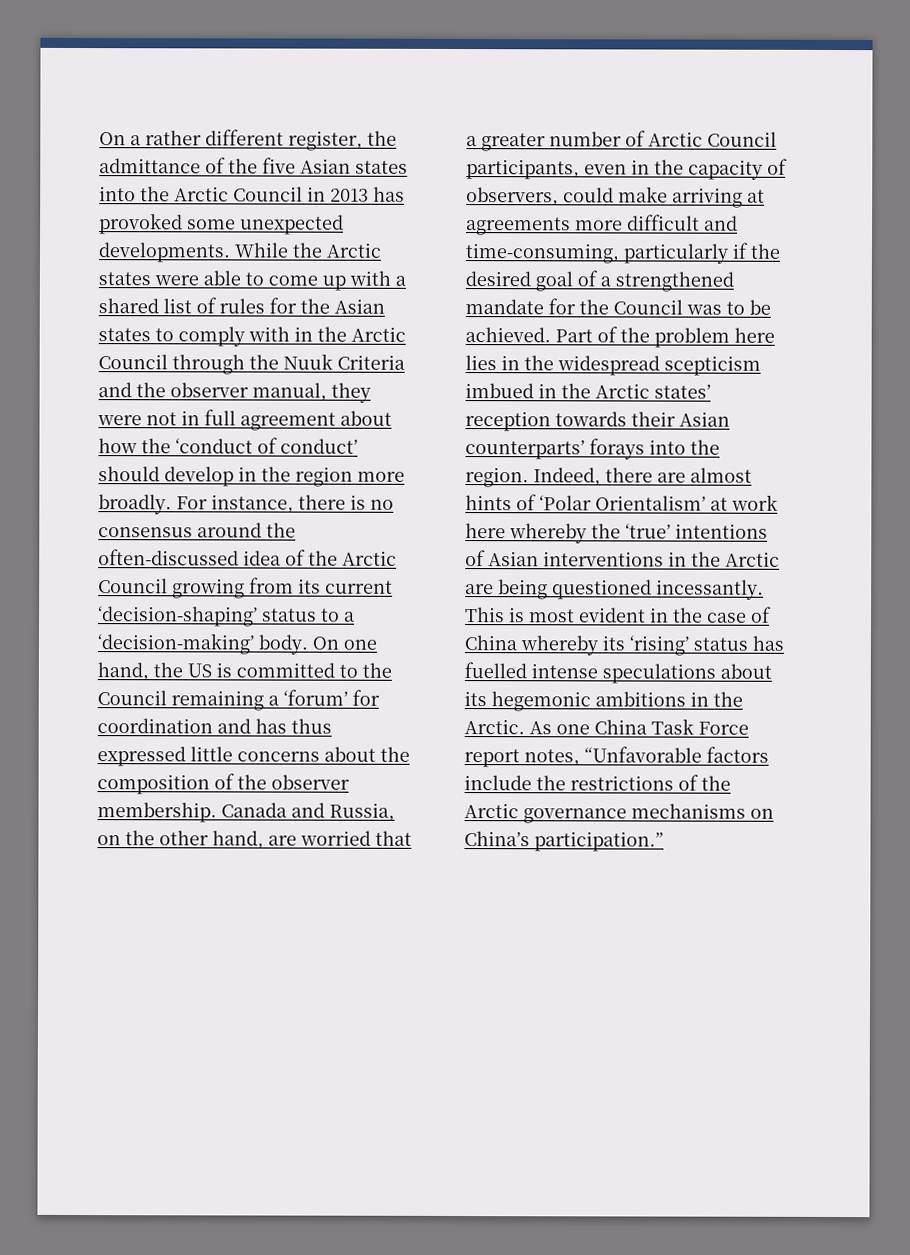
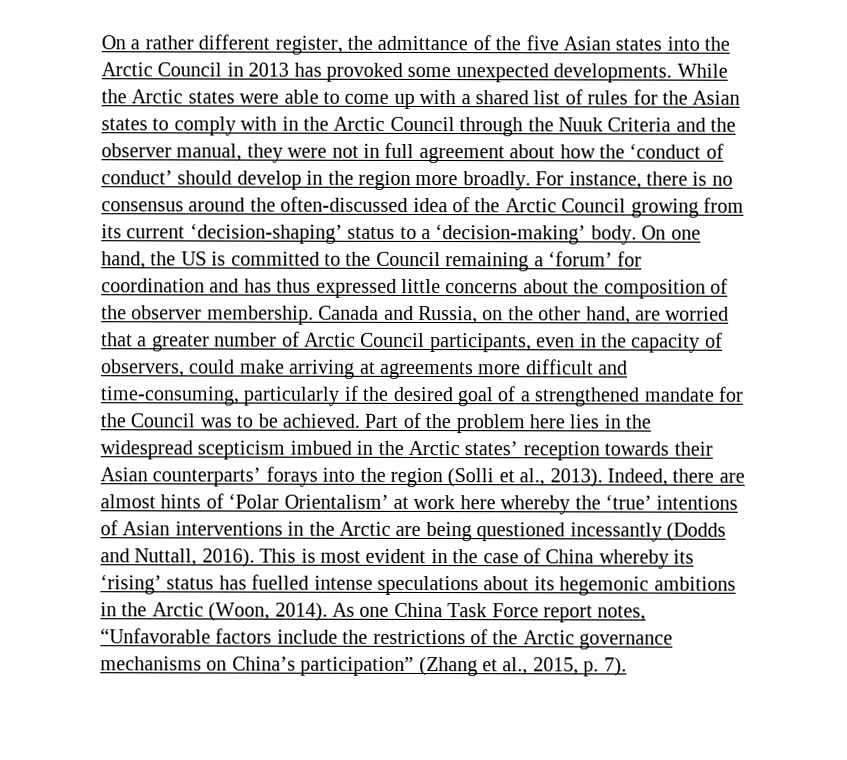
[465,467,529,488] region. -> [390,467,603,488] region (Solli et al., 2013).
[656,579,764,600] incessantly. -> [569,522,726,542] [100,548,255,568] incessantly (Dodds and Nuttall, 2016).
[464,719,525,735] Arctic. -> [151,602,328,622] Arctic (Woon, 2014).
[534,831,664,852] participation.” -> [300,656,627,677] participation” (Zhang et al., 2015, p. 7).

